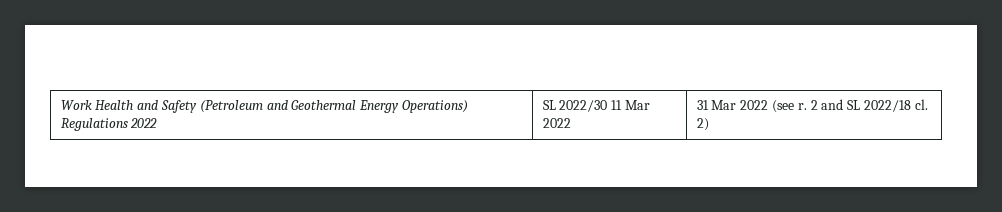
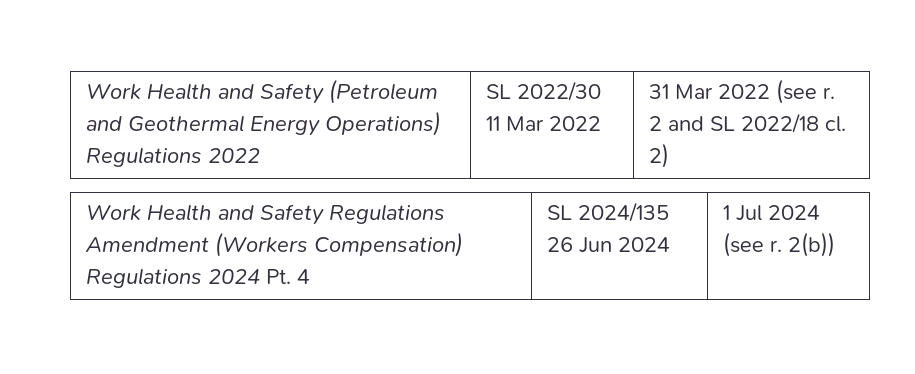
(709, 124) none -> [86,204,446,225] [85,232,464,257] [86,268,311,288] [547,202,670,222] [547,237,671,253] [723,205,821,221] [723,232,836,257] // Work Health and Safety Regulations Amendment (Workers Compensation) Regulations 2024 Pt. 4 | SL 2024/135 26 Jun 2024 | 1 Jul 2024 (see r. 2(b))

